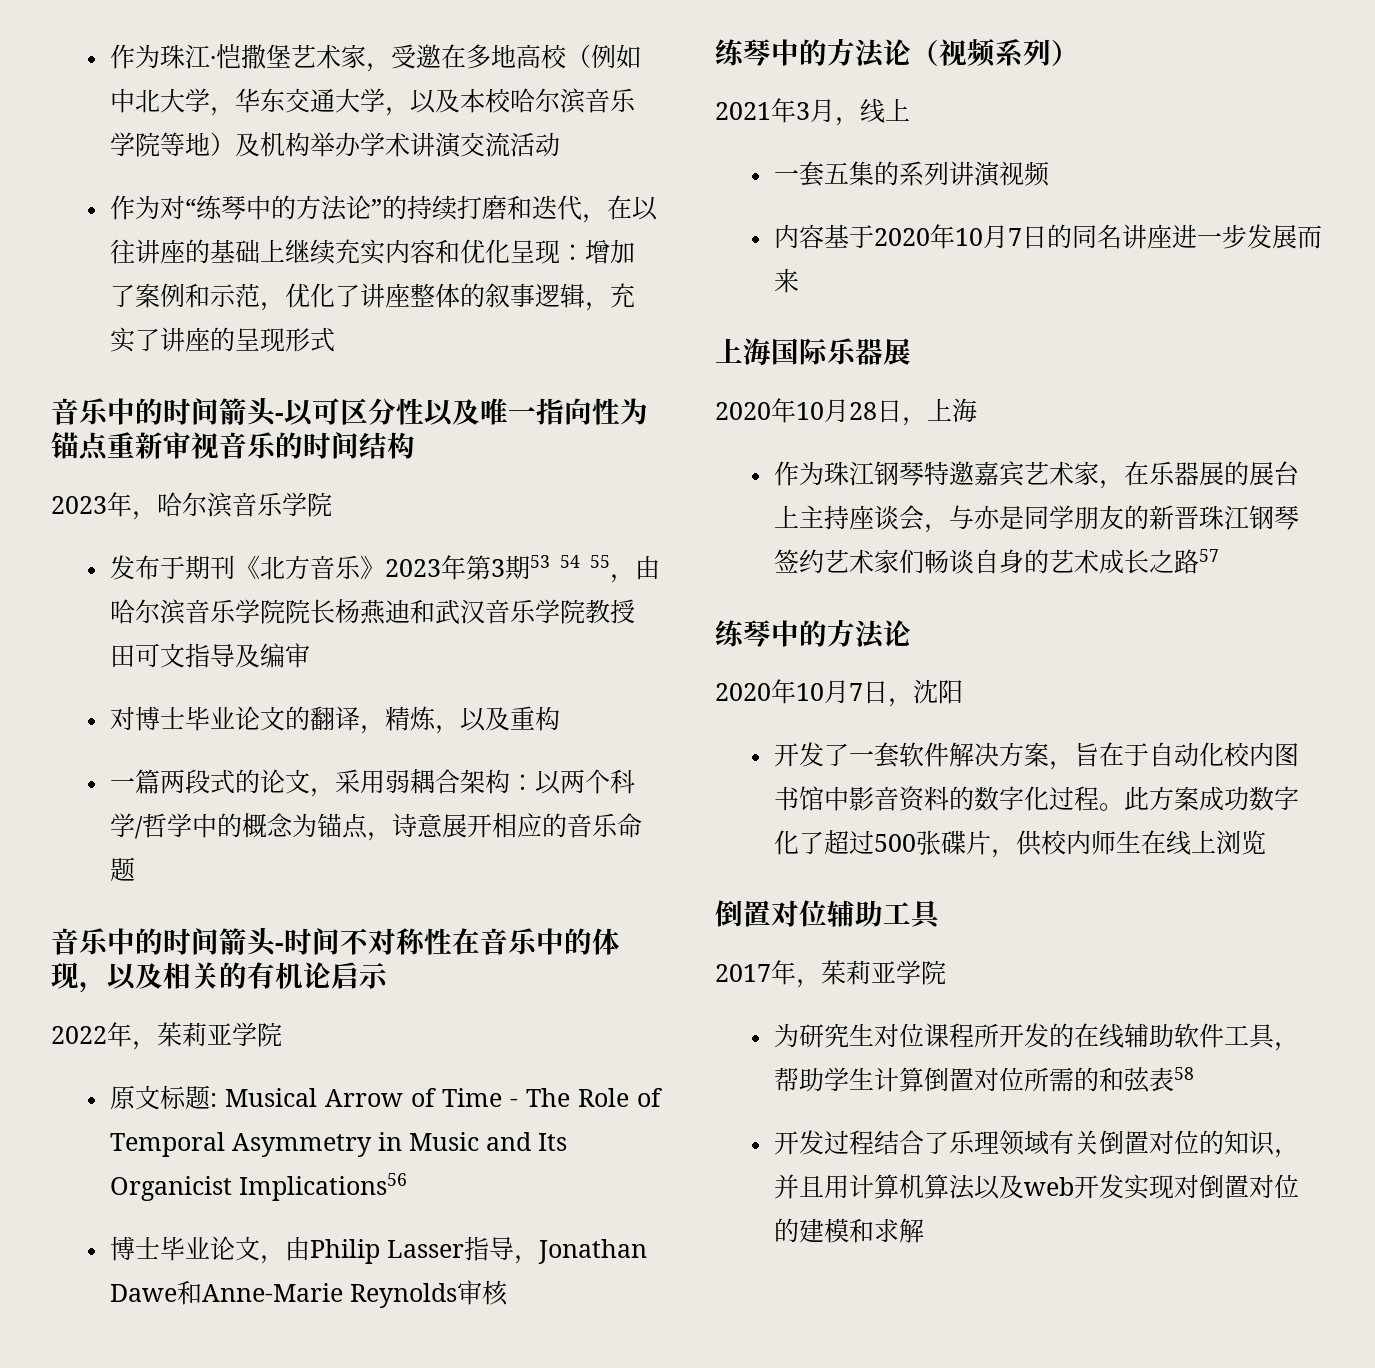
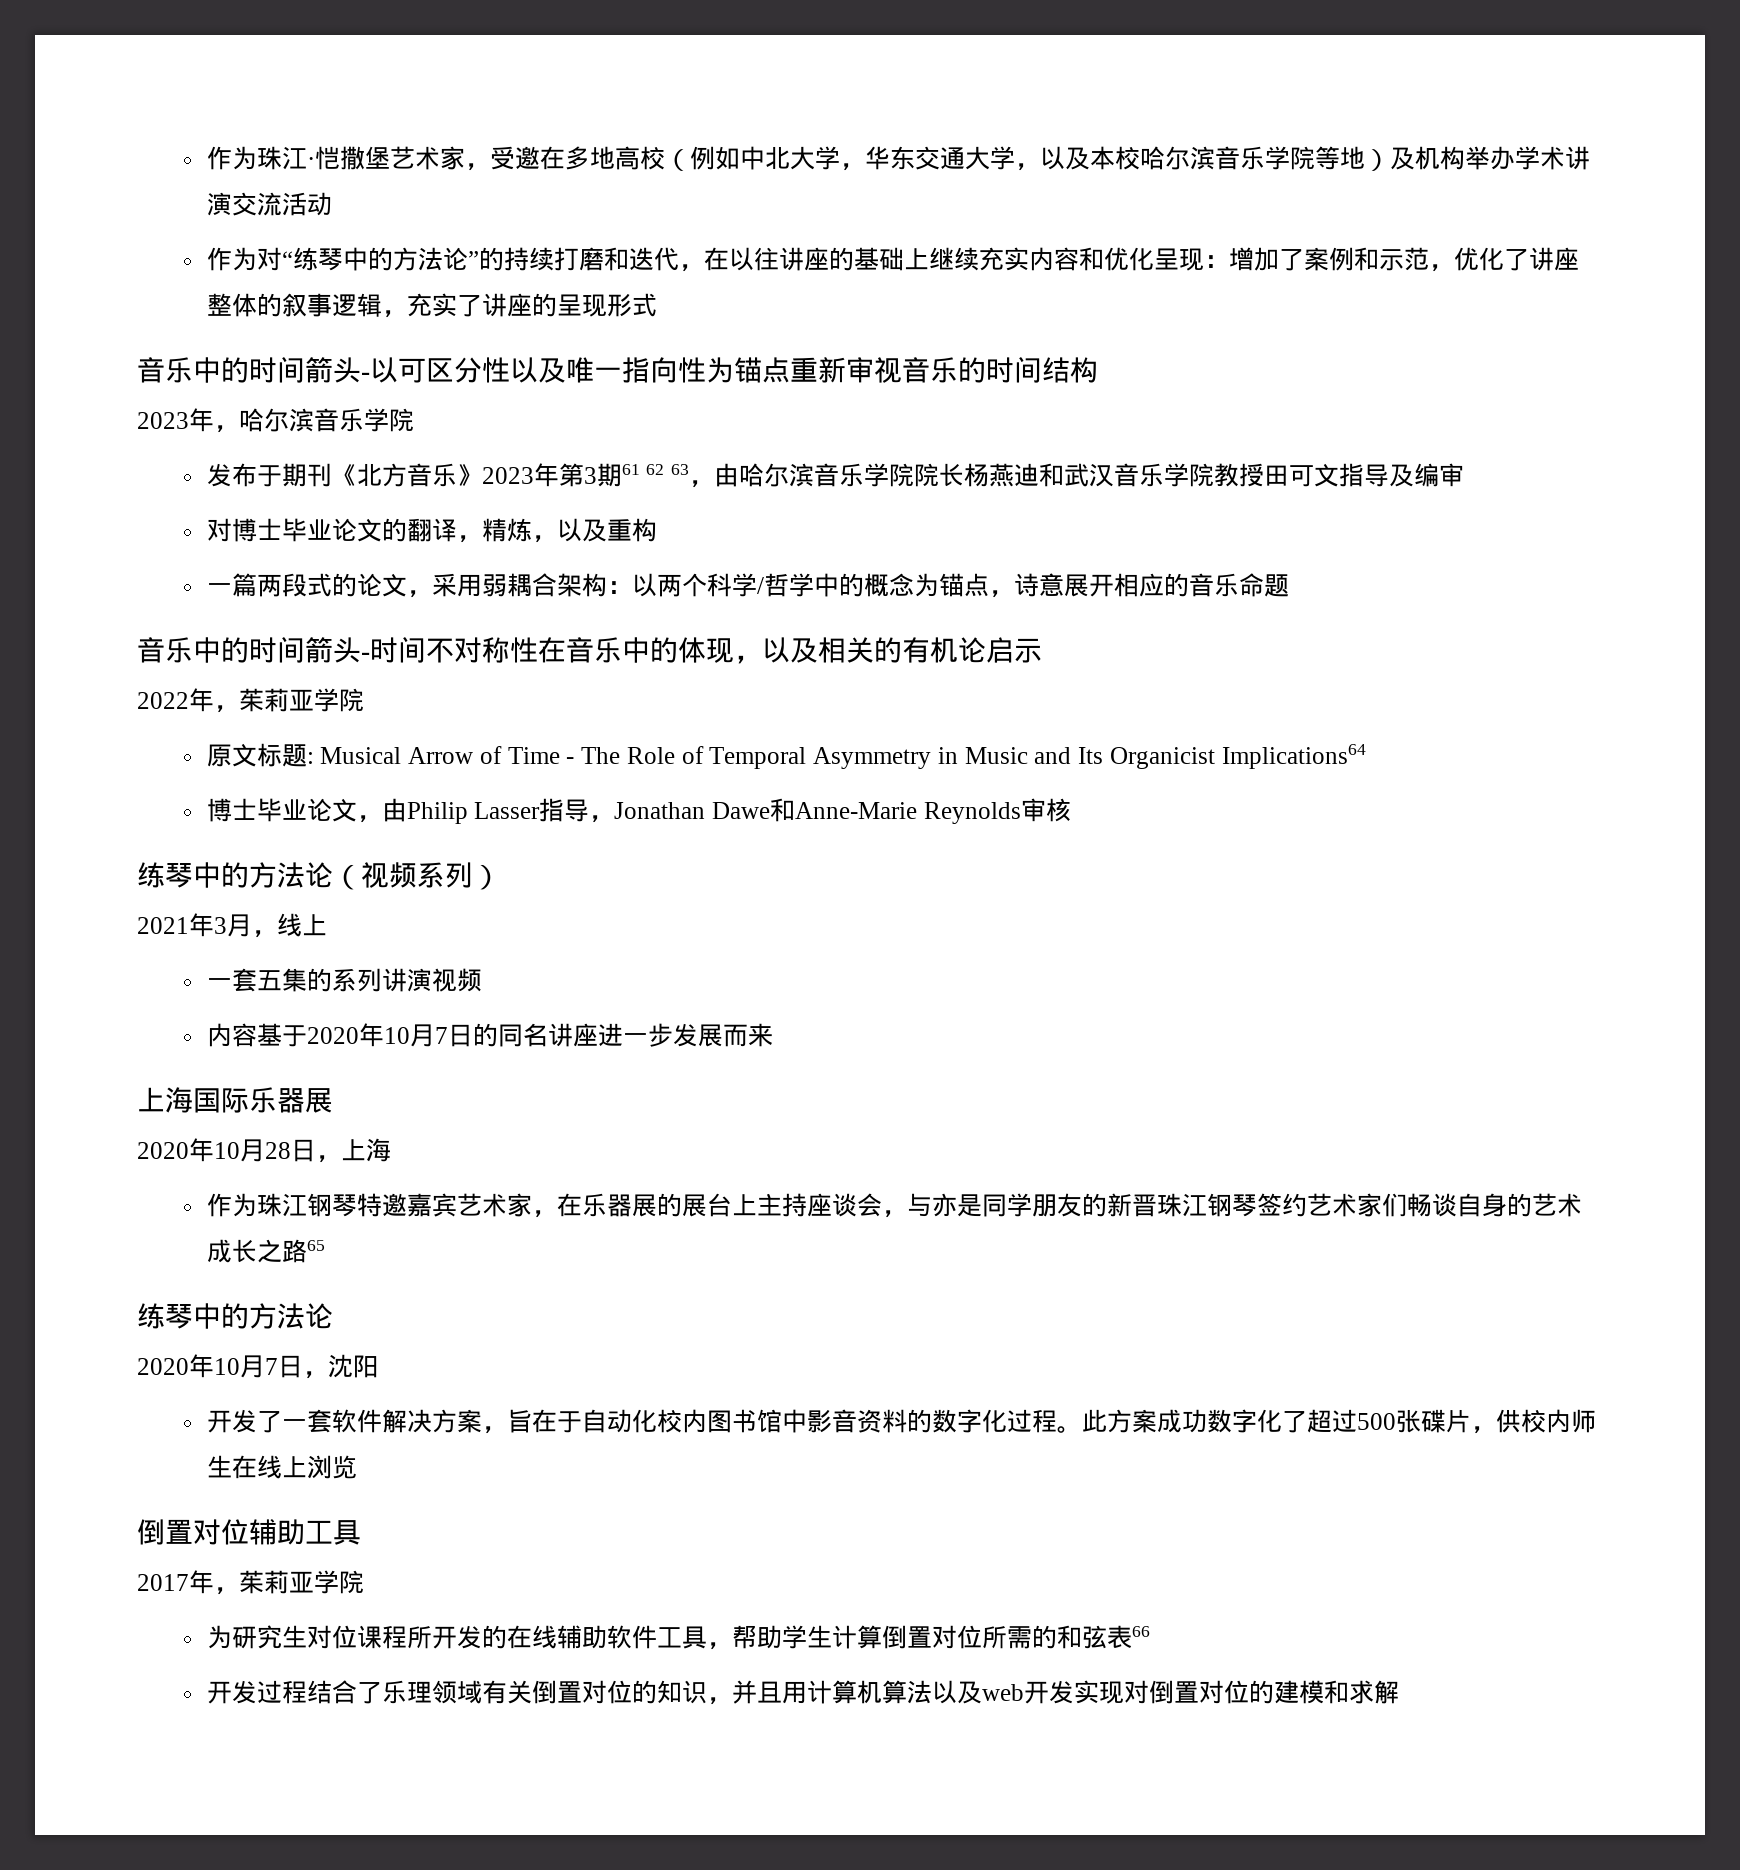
[530,555,610,568] 53 54 55 -> [621,464,690,475] 61 62 63
[239,1173,408,1201] Implications56 -> [1221,744,1366,769] Implications64
[1199,549,1220,562] 57 -> [306,1240,325,1251] 65
[1174,1067,1195,1080] 58 -> [1131,1626,1150,1637] 66

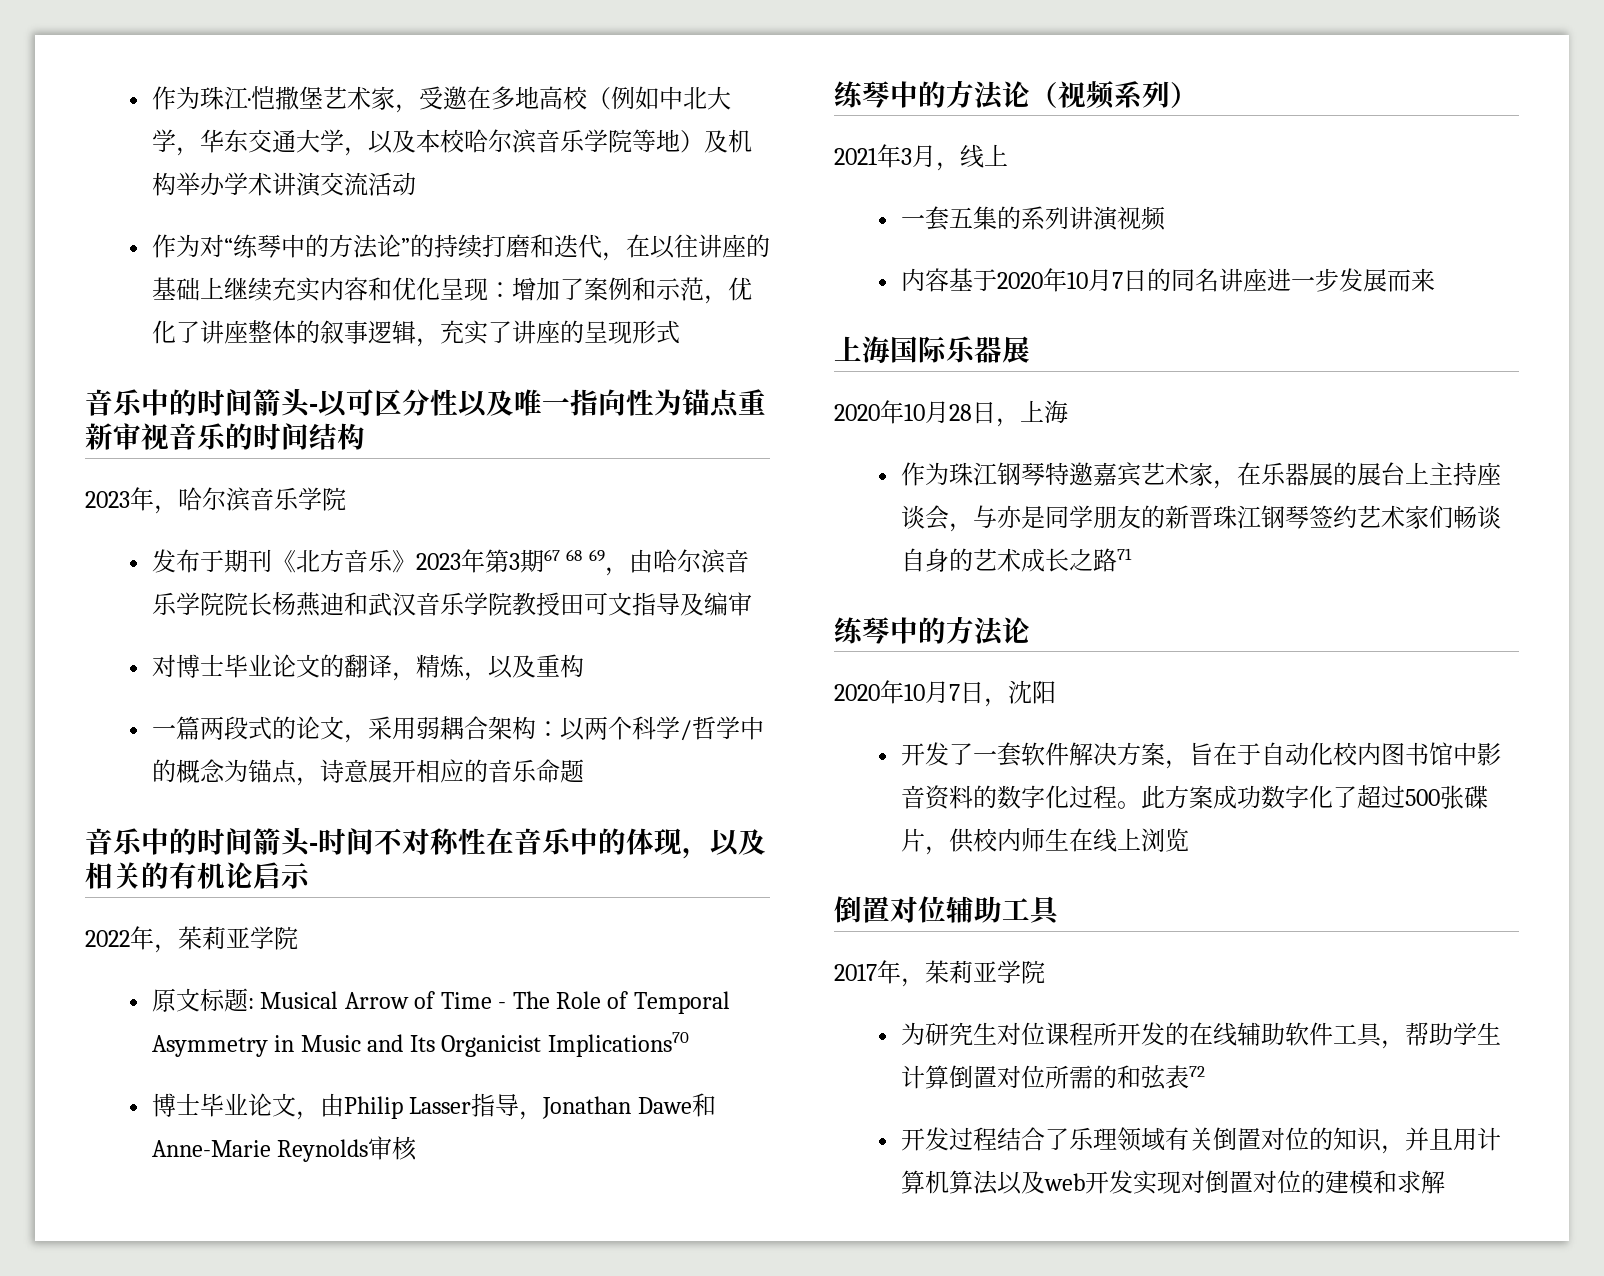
[621,464,690,475] 61 62 63 -> [543,549,605,562] 67 68 69
[1221,744,1366,769] Implications64 -> [547,1032,689,1057] Implications70
[306,1240,325,1251] 65 -> [1116,548,1132,560] 71
[1131,1626,1150,1637] 66 -> [1188,1066,1205,1077] 72

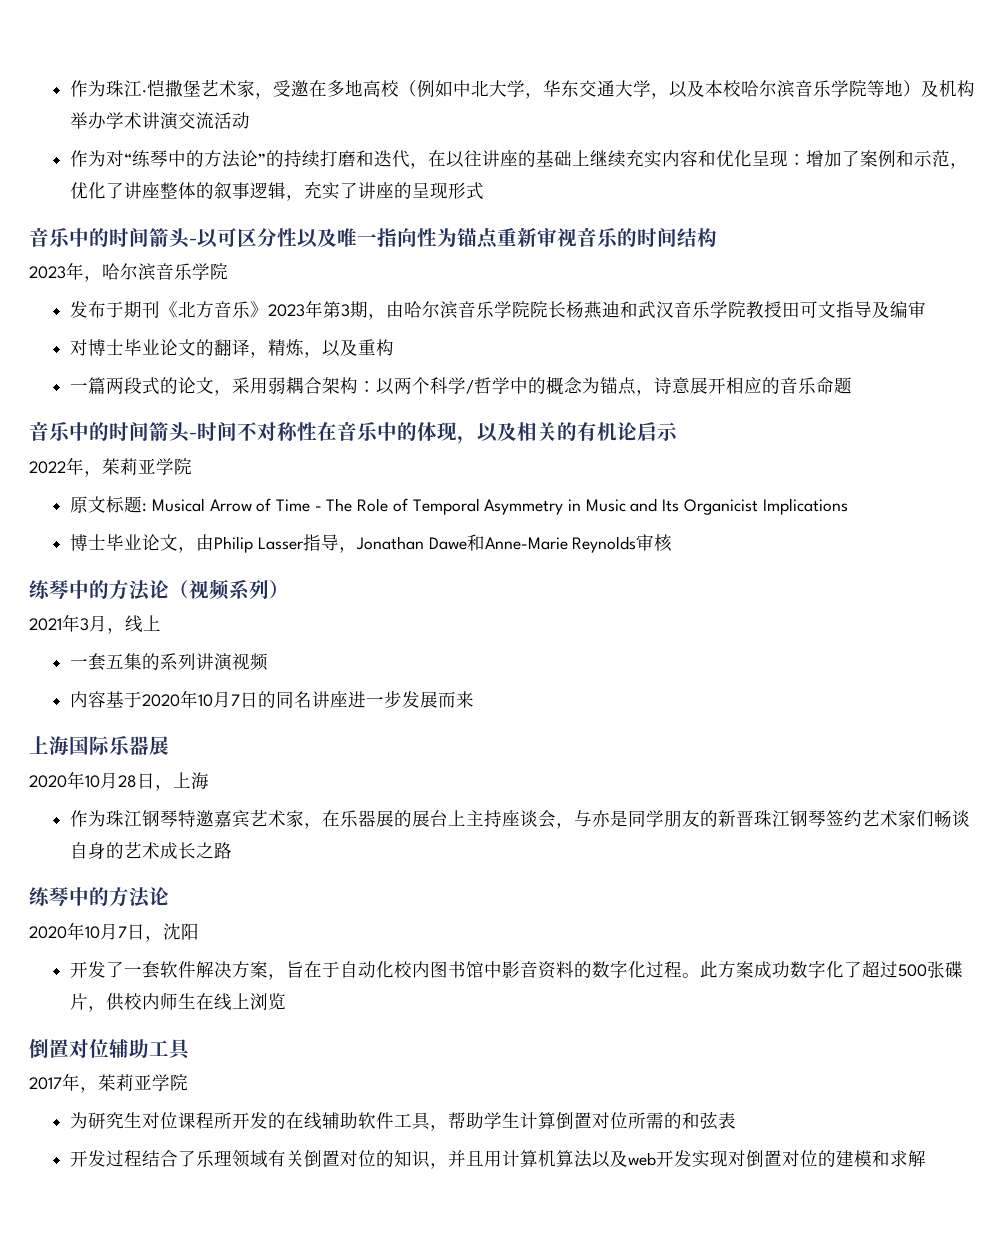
[543,549,605,562] 67 68 69 -> (369, 309) none
[547,1032,689,1057] Implications70 -> [762,498,848,515] Implications
[1116,548,1132,560] 71 -> (233, 850) none
[1188,1066,1205,1077] 72 -> (737, 1120) none

